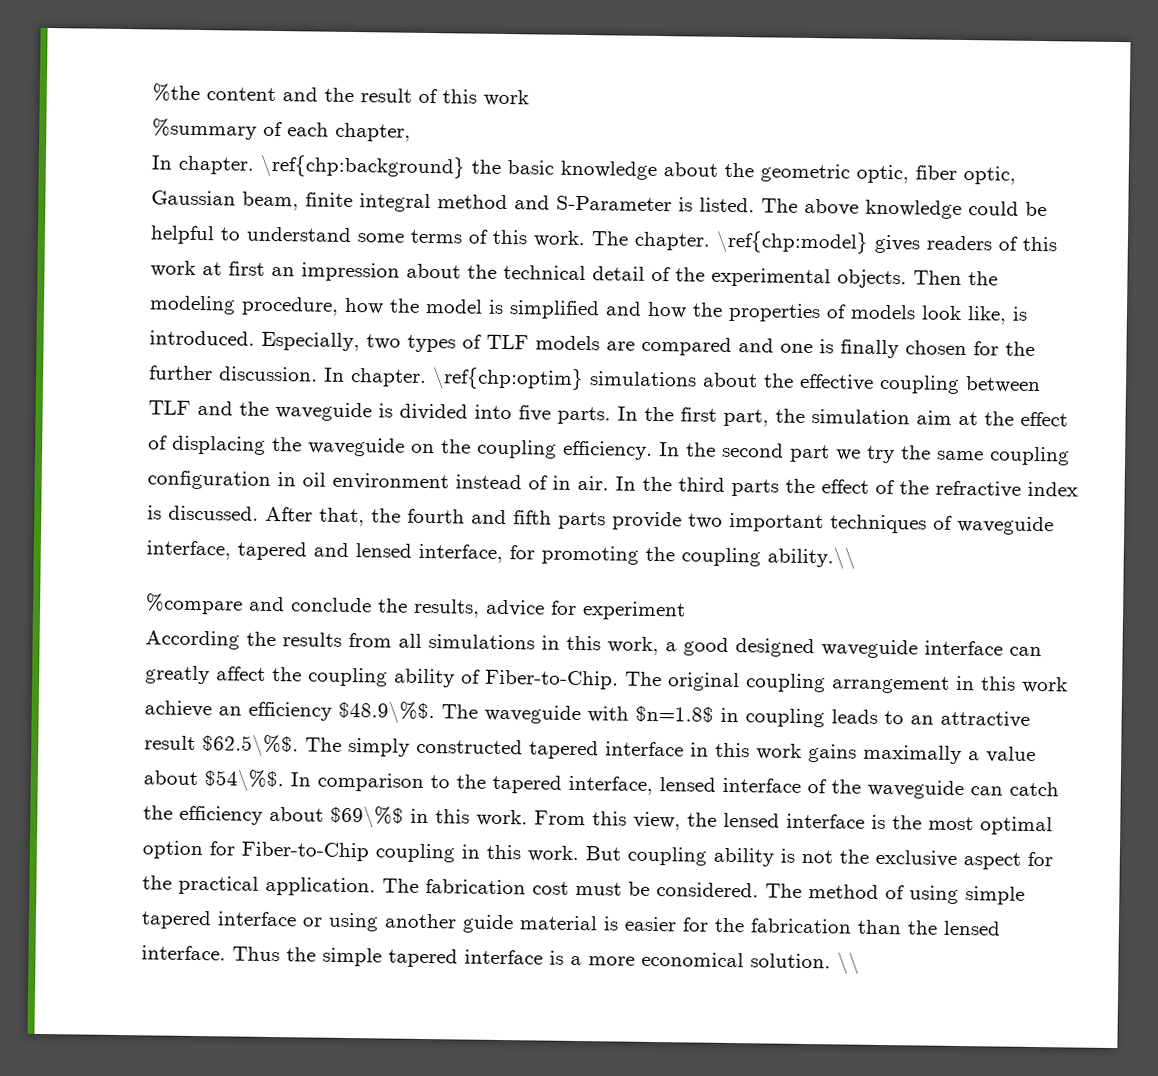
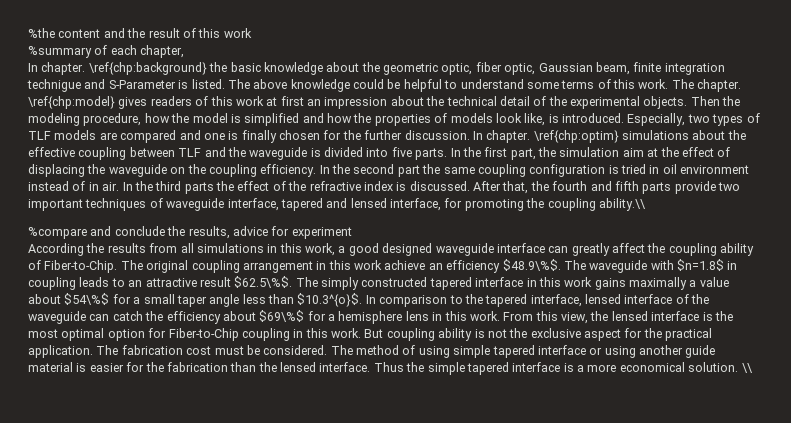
[359,193,508,213] integral method -> [664,63,725,75] [27,79,81,92] integration technigue
[836,445,895,464] we try -> (420, 171) none
(271, 480) none -> [608,164,646,174] is tried
[204,769,284,793] $54\%$. -> [64,293,363,307] $54\%$ for a small taper angle less than $10.3^{o}$.
(404, 817) none -> [307,311,429,324] for a hemisphere lens

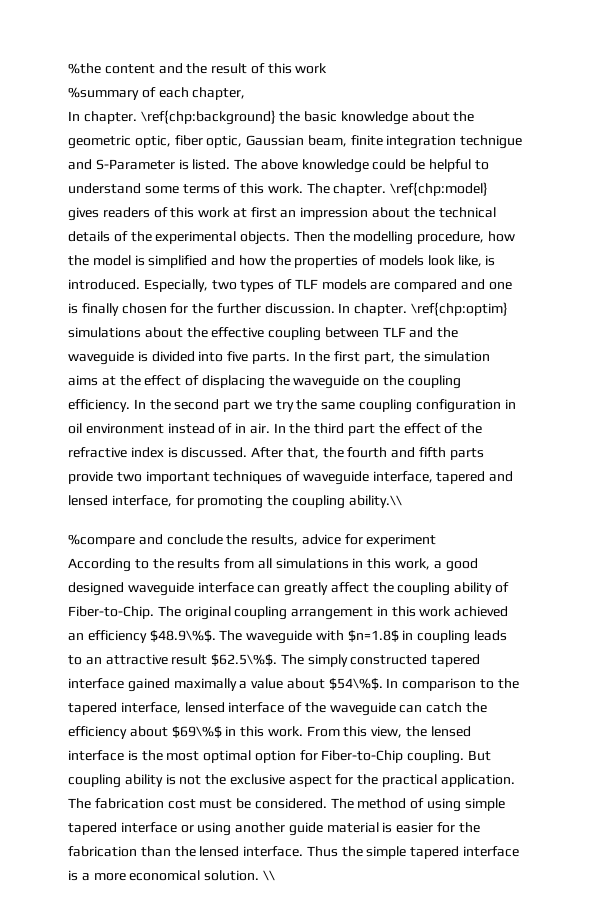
[499,96,530,106] detail -> [68,231,110,242] details
[28,113,80,126] modeling -> [353,231,414,245] modelling
[622,148,644,157] aim -> [68,375,98,386] aims
(420, 171) none -> [253,400,294,412] we try
[608,164,646,174] is tried -> (501, 406) none
[184,182,214,194] parts -> [348,424,376,436] part
(84, 249) none -> [134,559,149,569] to
[384,260,426,270] achieve -> [454,606,509,617] achieved
[526,277,729,290] [28,293,363,307] in this work gains maximally a value about $54\%$ for a small taper angle less than $10.3^{o}$. -> [127,678,383,692] gained maximally a value about $54\%$.
[307,311,429,324] for a hemisphere lens -> (222, 732) none
[241,328,361,341] coupling in this work. -> [407,750,465,764] coupling.

